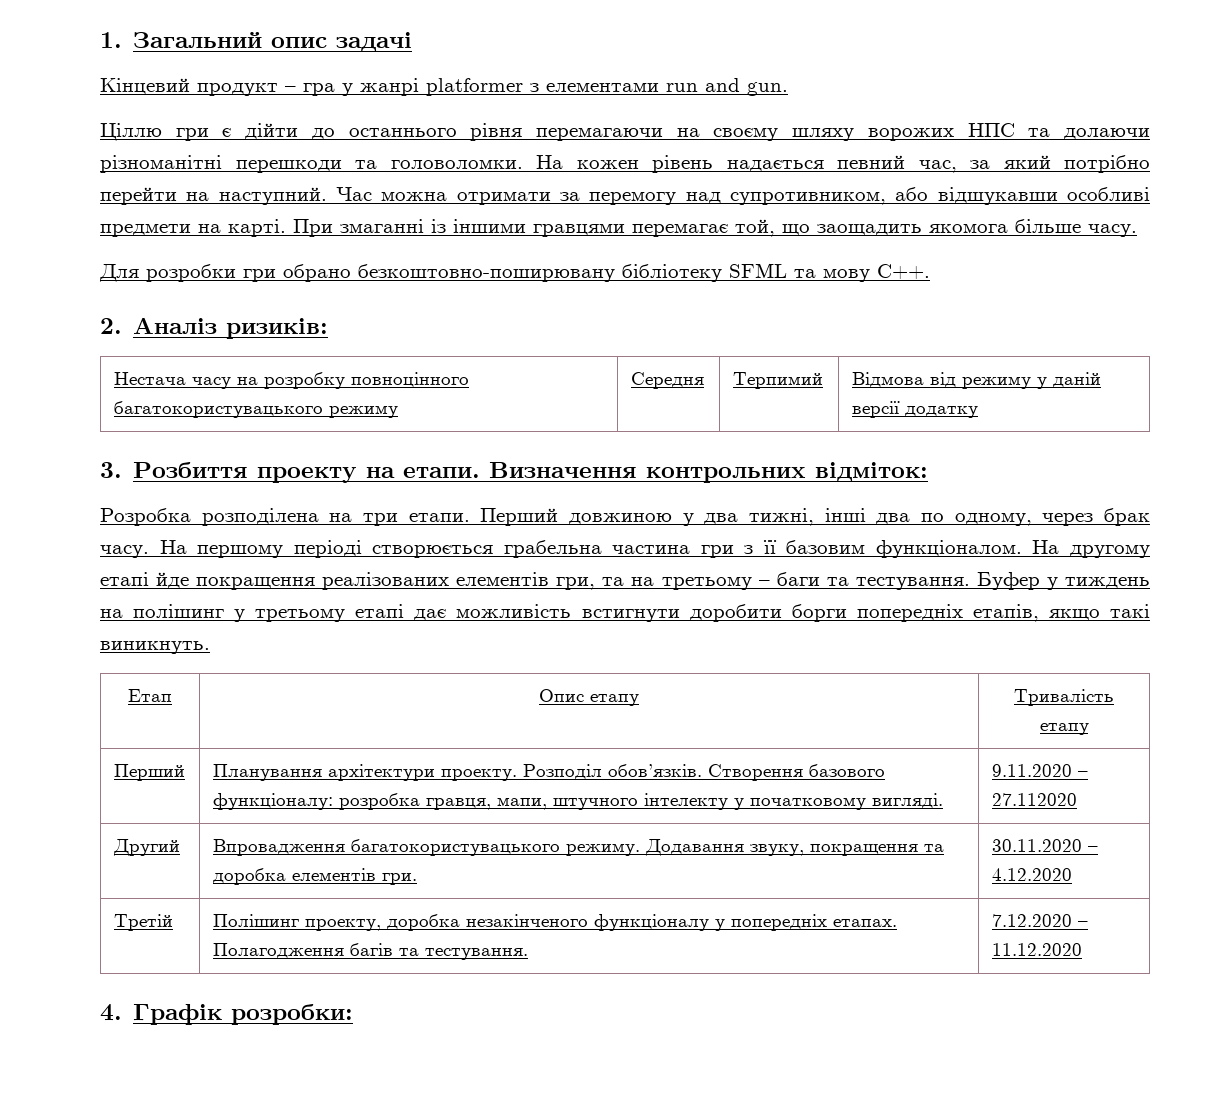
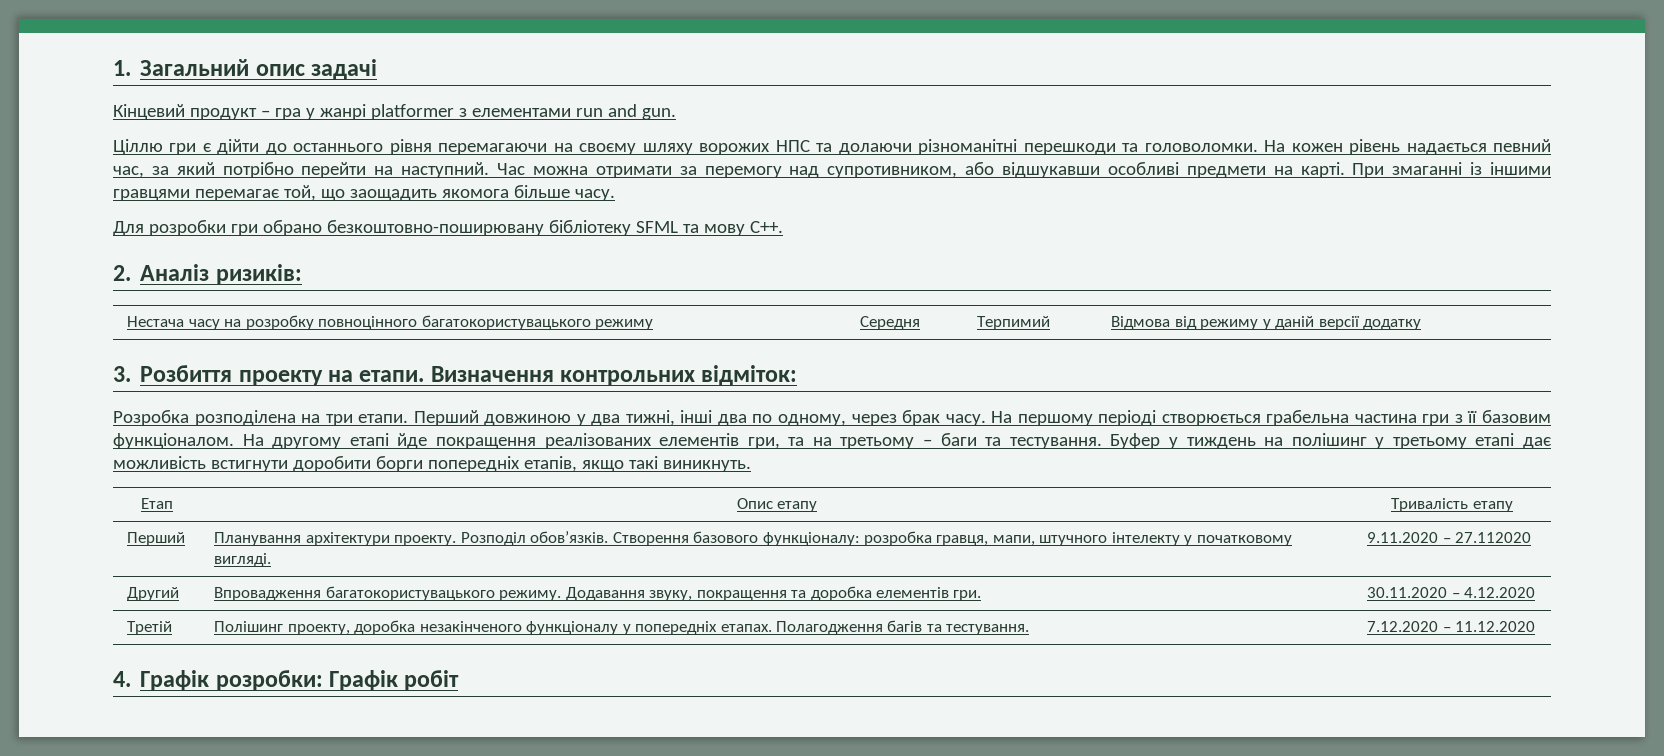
(354, 1014) none -> [328,670,460,691] Графік робіт

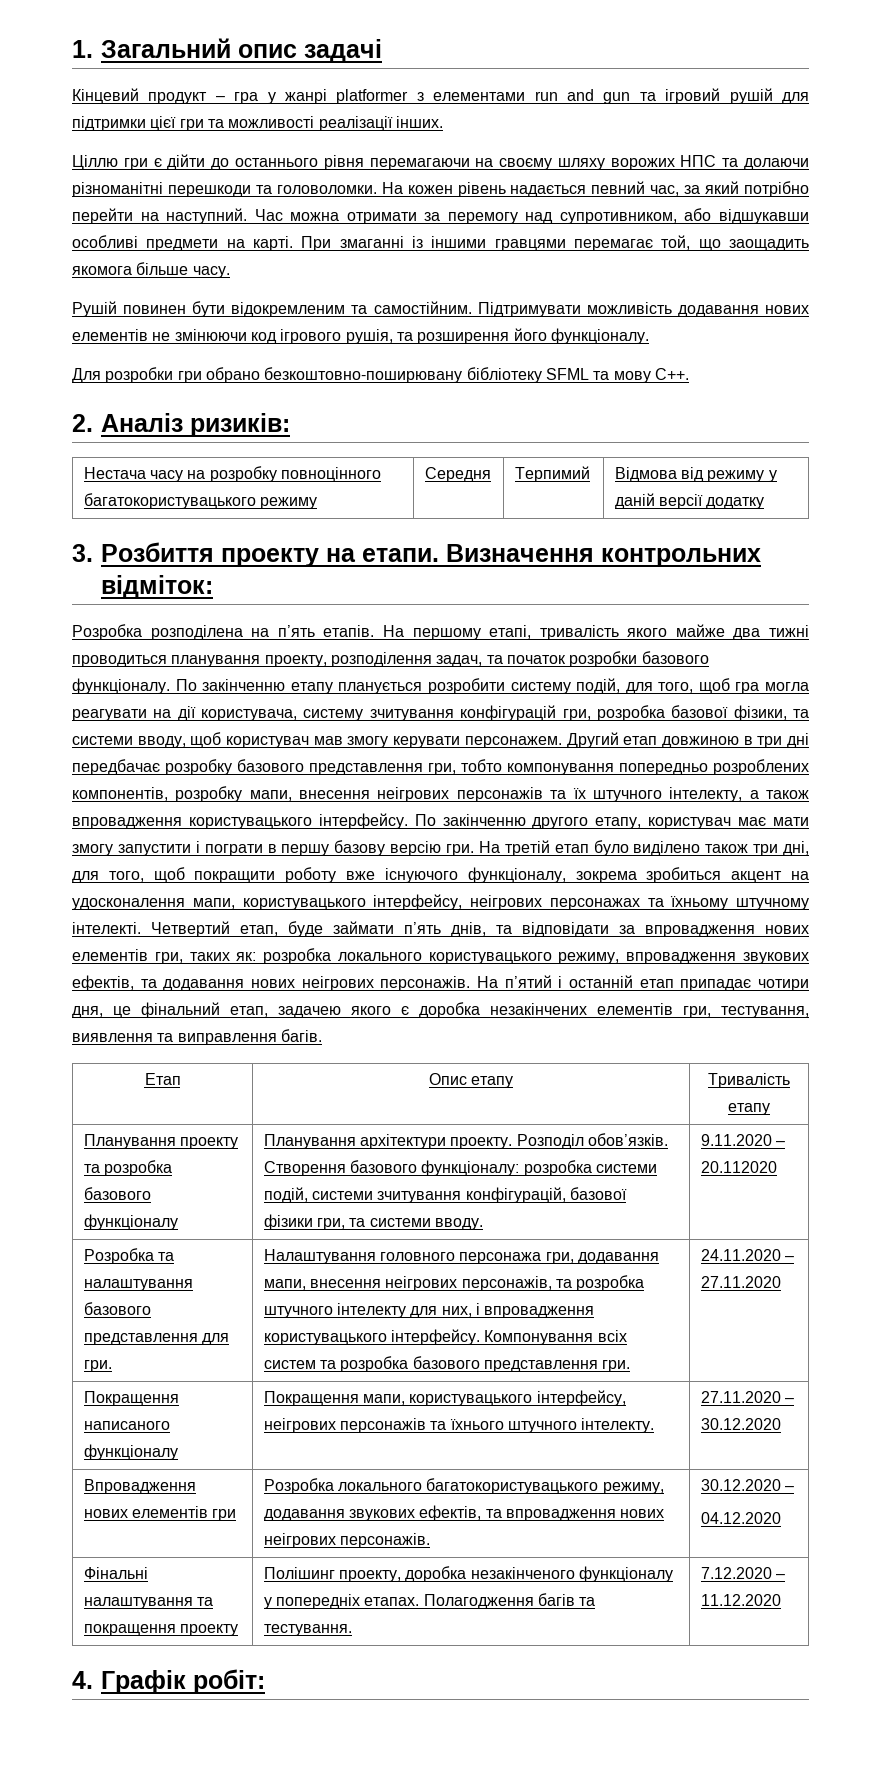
[641,108,676,120] gun. -> [603,88,809,104] [72,116,443,131] gun та ігровий рушій для підтримки цієї гри та можливості реалізації інших.
(615, 195) none -> [72,301,809,317] [72,328,649,344] // Рушій повинен бути відокремленим та самостійним. Підтримувати можливість додавання нових елементів не змінюючи код ігрового рушія, та розширення його функціоналу.
[325,410,1551,426] [113,433,1552,449] [113,456,751,472] три етапи. Перший довжиною у два тижні, інші два по одному, через брак часу. На першому періоді створюється грабельна частина гри з її базовим функціоналом. На другому етапі йде покращення реалізованих елементів гри, та на третьому – баги та тестування. Буфер у тиждень на полішинг у третьому етапі дає можливість встигнути доробити борги попередніх етапів, якщо такі виникнуть. -> [277,624,810,640] [72,651,709,667] [72,678,810,694] [72,705,810,721] [72,732,810,748] [72,759,809,775] [72,786,810,802] [72,813,810,829] [72,840,809,856] [72,867,810,883] [72,894,809,910] [72,921,809,937] [72,948,809,964] [72,975,810,991] [72,1002,809,1018] [72,1029,322,1045] п’ять етапів. На першому етапі, тривалість якого майже два тижні проводиться планування проекту, розподілення задач, та початок розробки базового функціоналу. По закінченню етапу планується розробити систему подій, для того, щоб гра могла реагувати на дії користувача, систему зчитування конфігурацій гри, розробка базової фізики, та системи вводу, щоб користувач мав змогу керувати персонажем. Другий етап довжиною в три дні передбачає розробку базового представлення гри, тобто компонування попередньо розроблених компонентів, розробку мапи, внесення неігрових персонажів та їх штучного інтелекту, а також впровадження користувацького інтерфейсу. По закінченню другого етапу, користувач має мати змогу запустити і пограти в першу базову версію гри. На третій етап було виділено також три дні, для того, щоб покращити роботу вже існуючого функціоналу, зокрема зробиться акцент на удосконалення мапи, користувацького інтерфейсу, неігрових персонажах та їхньому штучному інтелекті. Четвертий етап, буде займати п’ять днів, та відповідати за впровадження нових елементів гри, таких як: розробка локального користувацького режиму, впровадження звукових ефектів, та додавання нових неігрових персонажів. На п’ятий і останній етап припадає чотири дня, це фінальний етап, задачею якого є доробка незакінчених елементів гри, тестування, виявлення та виправлення багів.
[127,532,186,546] Перший -> [83,1134,238,1149] [83,1160,172,1176] [83,1187,151,1200] [83,1214,178,1230] Планування проекту та розробка базового функціоналу
[936,532,1292,546] [214,553,272,567] [1367,532,1532,543] [127,587,180,601] [214,586,982,601] [1367,587,1536,598] [127,621,173,635] гравця, мапи, штучного інтелекту у початковому вигляді. | 9.11.2020 – 27.112020 // Другий | Впровадження багатокористувацького режиму. Додавання звуку, покращення та доробка елементів гри. | 30.11.2020 – 4.12.2020 // Третій -> [595,1164,657,1173] [263,1187,627,1203] [263,1214,483,1230] [700,1134,785,1146] [700,1161,777,1173] [83,1248,174,1264] [83,1279,193,1291] [83,1302,151,1315] [83,1333,229,1345] [83,1360,112,1372] [263,1249,659,1264] [263,1275,645,1291] [263,1303,595,1318] [263,1329,627,1345] [263,1356,631,1372] [700,1249,794,1261] [700,1276,781,1288] [83,1391,179,1406] [83,1421,170,1430] [83,1444,178,1460] [263,1390,626,1406] [263,1418,655,1433] [700,1391,794,1403] [700,1418,781,1430] [83,1479,196,1494] [83,1506,237,1521] [263,1478,664,1494] [263,1505,665,1521] [263,1533,430,1548] [700,1479,794,1491] [700,1512,781,1524] [83,1567,148,1579] [83,1597,213,1609] [83,1624,238,1636] системи подій, системи зчитування конфігурацій, базової фізики гри, та системи вводу. | 9.11.2020 – 20.112020 // Розробка та налаштування базового представлення для гри. | Налаштування головного персонажа гри, додавання мапи, внесення неігрових персонажів, та розробка штучного інтелекту для них, і впровадження користувацького інтерфейсу. Компонування всіх систем та розробка базового представлення гри. | 24.11.2020 – 27.11.2020 // Покращення написаного функціоналу | Покращення мапи, користувацького інтерфейсу, неігрових персонажів та їхнього штучного інтелекту. | 27.11.2020 – 30.12.2020 // Впровадження нових елементів гри | Розробка локального багатокористувацького режиму, додавання звукових ефектів, та впровадження нових неігрових персонажів. | 30.12.2020 – // 04.12.2020 // Фінальні налаштування та покращення проекту
[215,670,460,691] розробки: Графік робіт -> [193,1669,265,1694] робіт:

